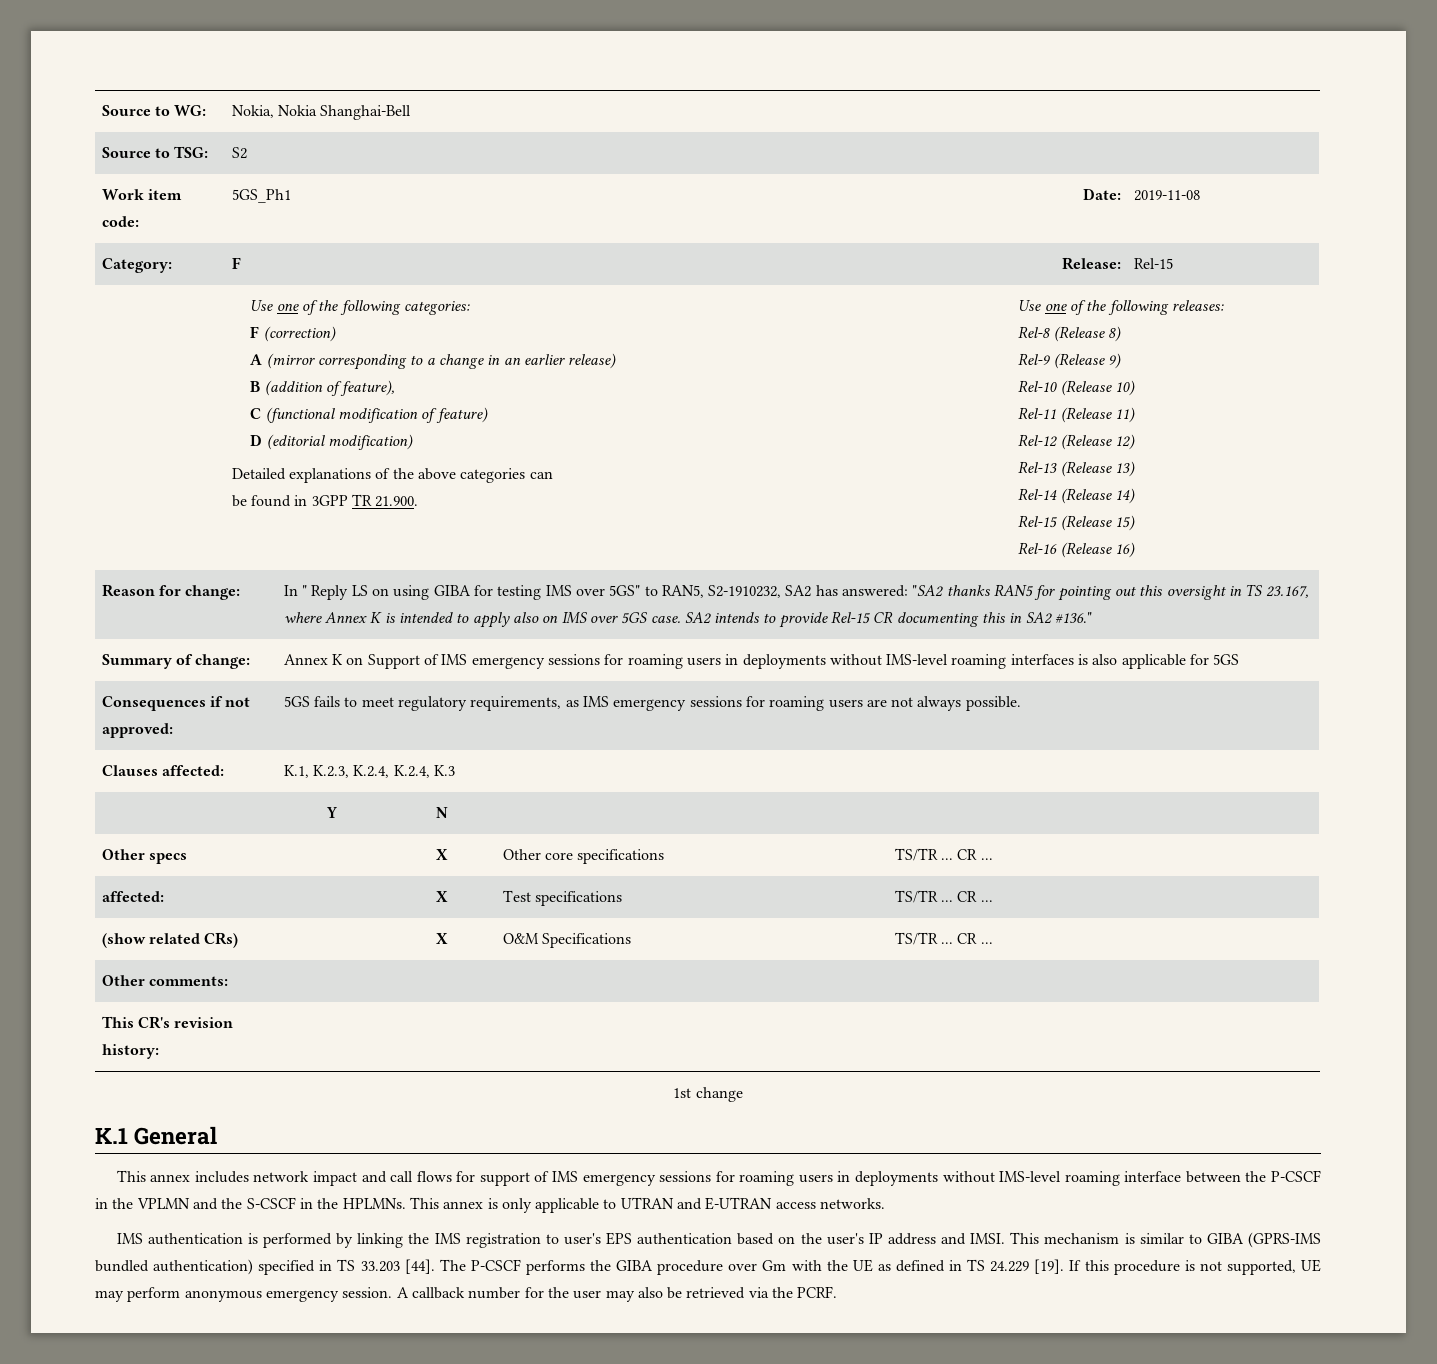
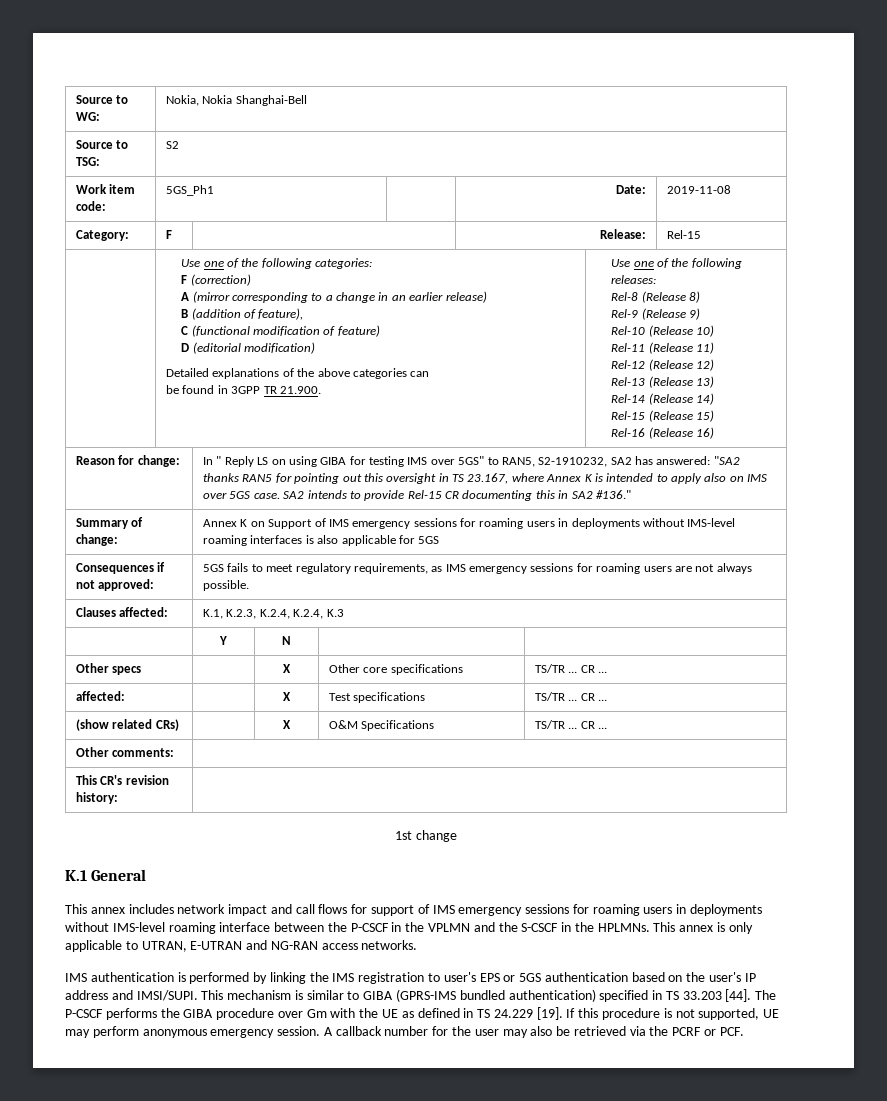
[620,1197,773,1210] UTRAN and E-UTRAN -> [141,940,318,952] UTRAN, E-UTRAN and NG-RAN
(633, 1238) none -> [503,973,542,982] or 5GS
[970,1233,1006,1244] IMSI. -> [136,990,198,1001] IMSI/SUPI.
[797,1286,838,1298] PCRF. -> [672,1027,744,1036] PCRF or PCF.

